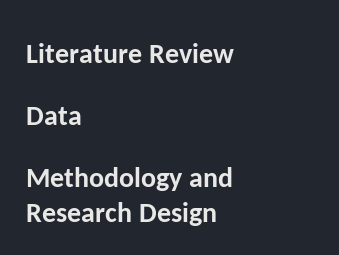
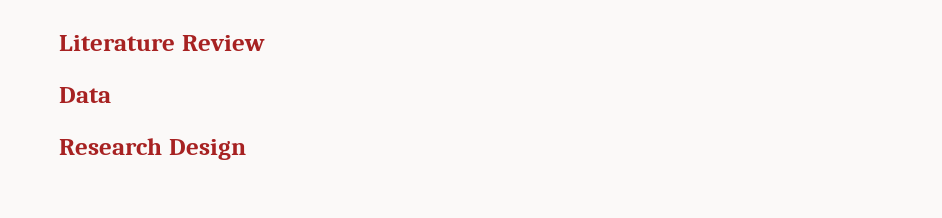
[26,167,234,191] Methodology and -> (111, 95) none

